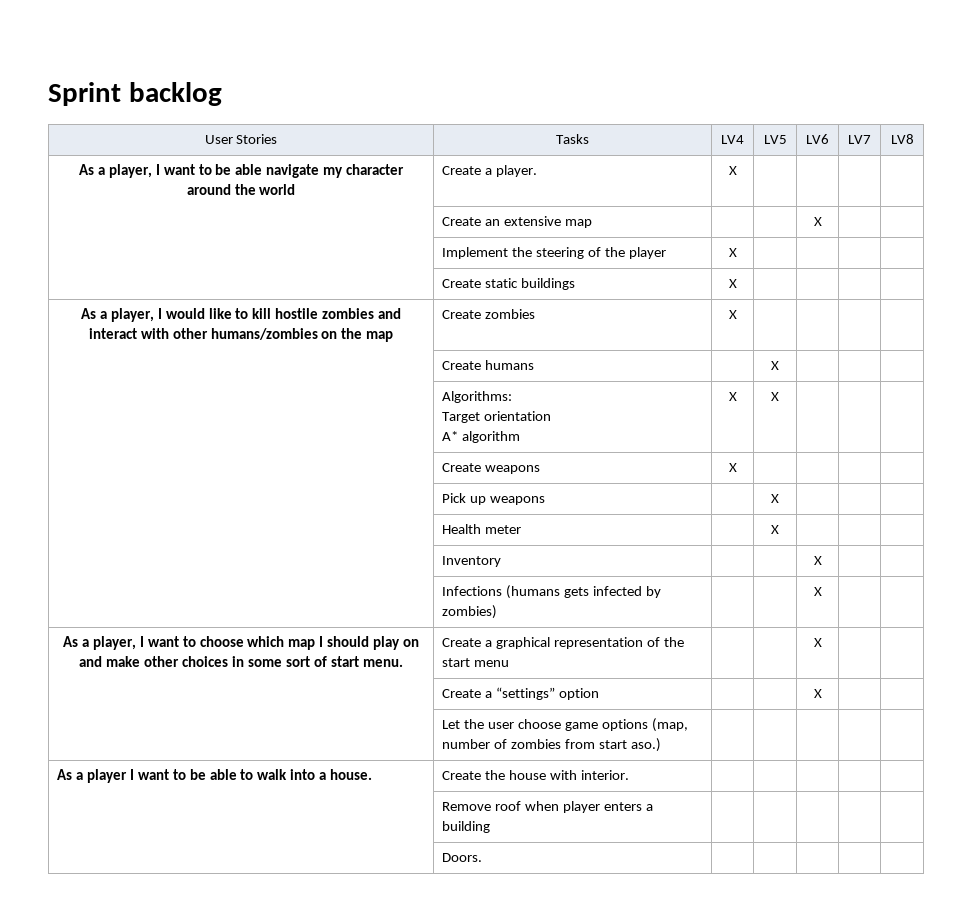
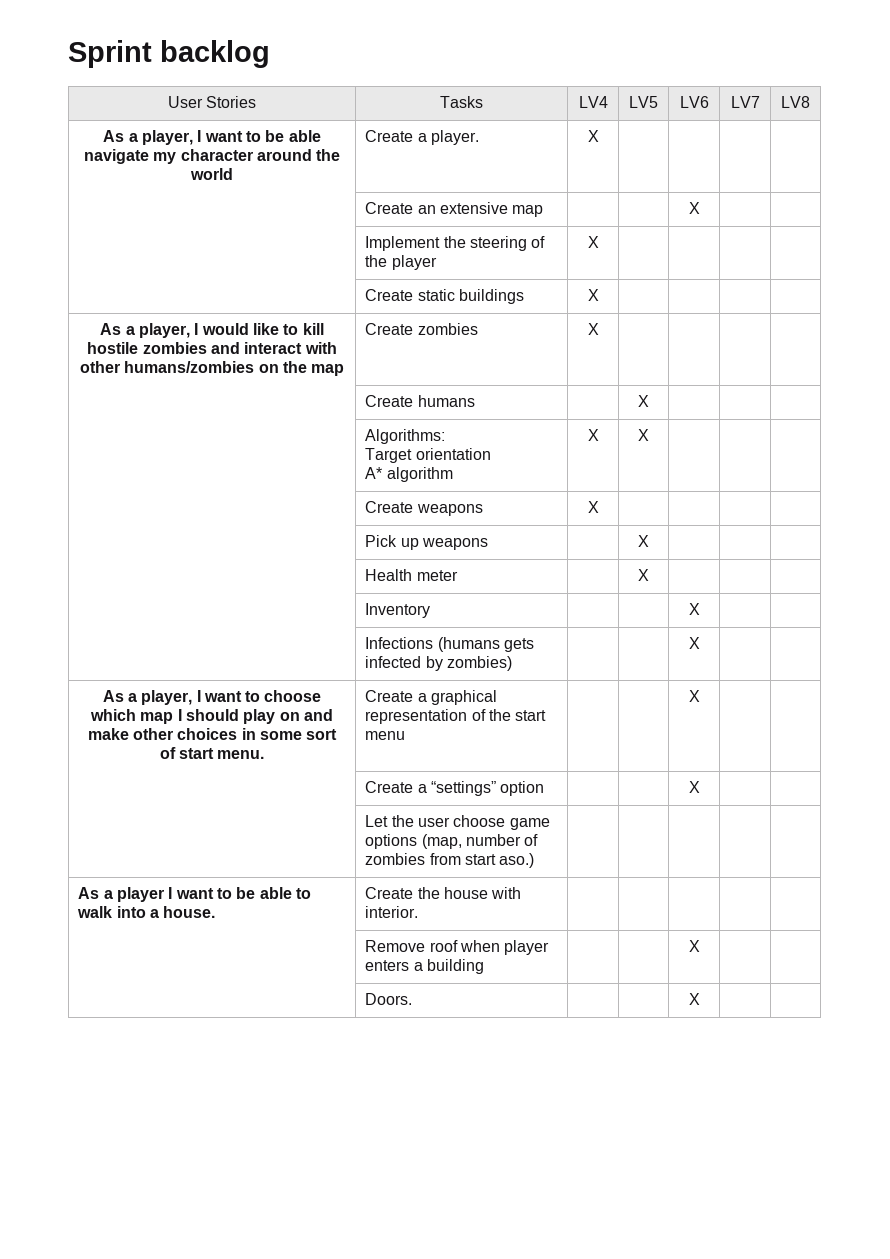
(491, 827) none -> [688,940,700,952] X
(483, 857) none -> [688,993,700,1005] X

